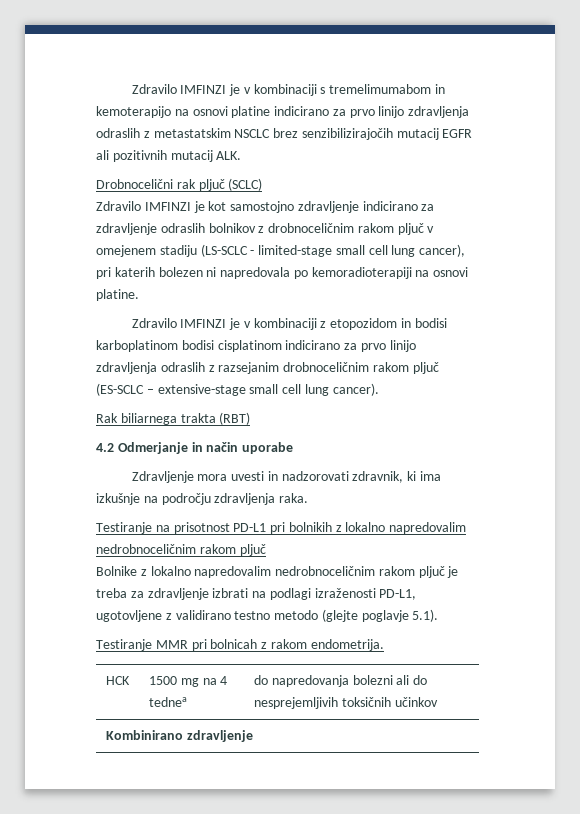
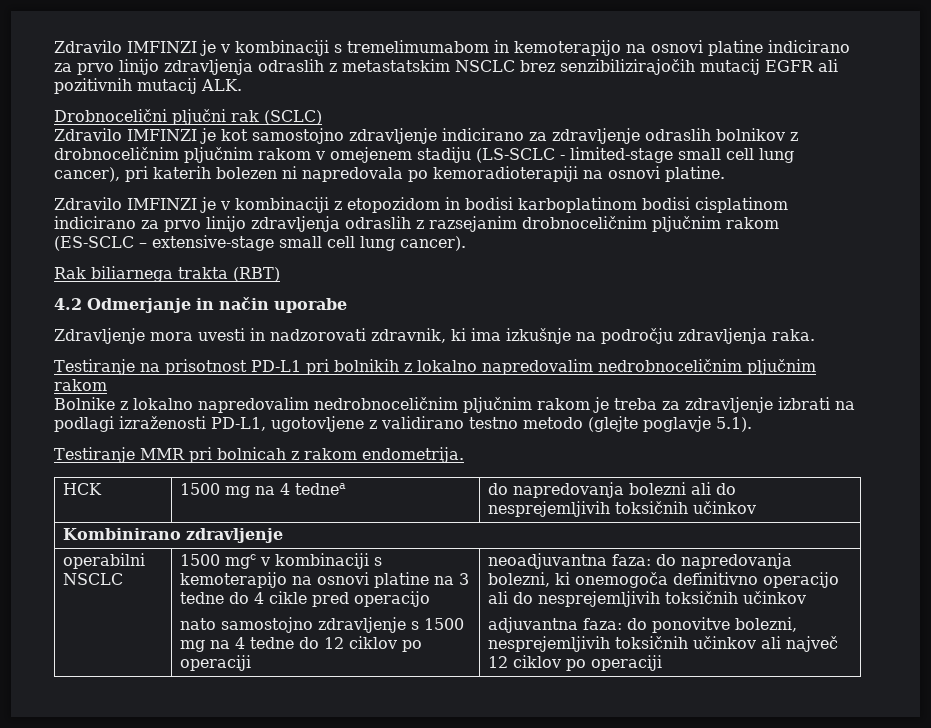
[176,179,225,191] rak pljuč -> [172,109,259,125] pljučni rak
[357,223,424,235] rakom pljuč -> [184,147,311,163] pljučnim rakom
[372,362,439,374] rakom pljuč -> [652,216,779,232] pljučnim rakom
[199,544,266,556] rakom pljuč -> [746,359,816,375] [54,379,107,391] pljučnim rakom
[378,566,445,578] rakom pljuč -> [463,397,590,413] pljučnim rakom
(253, 736) none -> [62,553,145,569] [62,573,123,585] [179,553,382,569] [179,572,469,588] [179,591,430,607] [179,617,464,633] [179,636,422,652] [179,655,251,671] [487,553,792,569] [487,572,839,588] [487,591,806,607] [487,617,797,633] [487,636,838,652] [487,655,662,671] // operabilni NSCLC | 1500 mgc v kombinaciji s kemoterapijo na osnovi platine na 3 tedne do 4 cikle pred operacijo // nato samostojno zdravljenje s 1500 mg na 4 tedne do 12 ciklov po operaciji | neoadjuvantna faza: do napredovanja bolezni, ki onemogoča definitivno operacijo ali do nesprejemljivih toksičnih učinkov // adjuvantna faza: do ponovitve bolezni, nesprejemljivih toksičnih učinkov ali največ 12 ciklov po operaciji

